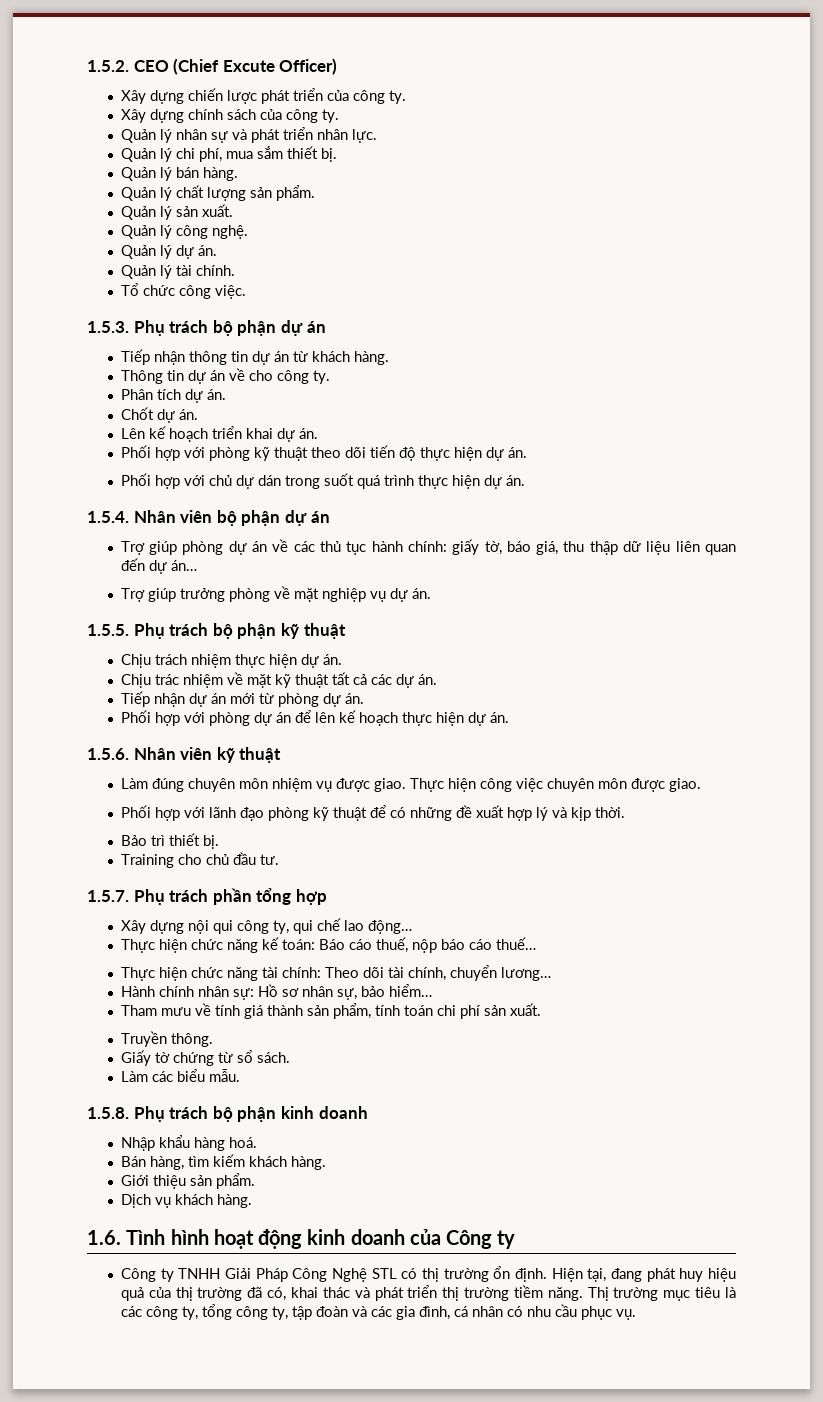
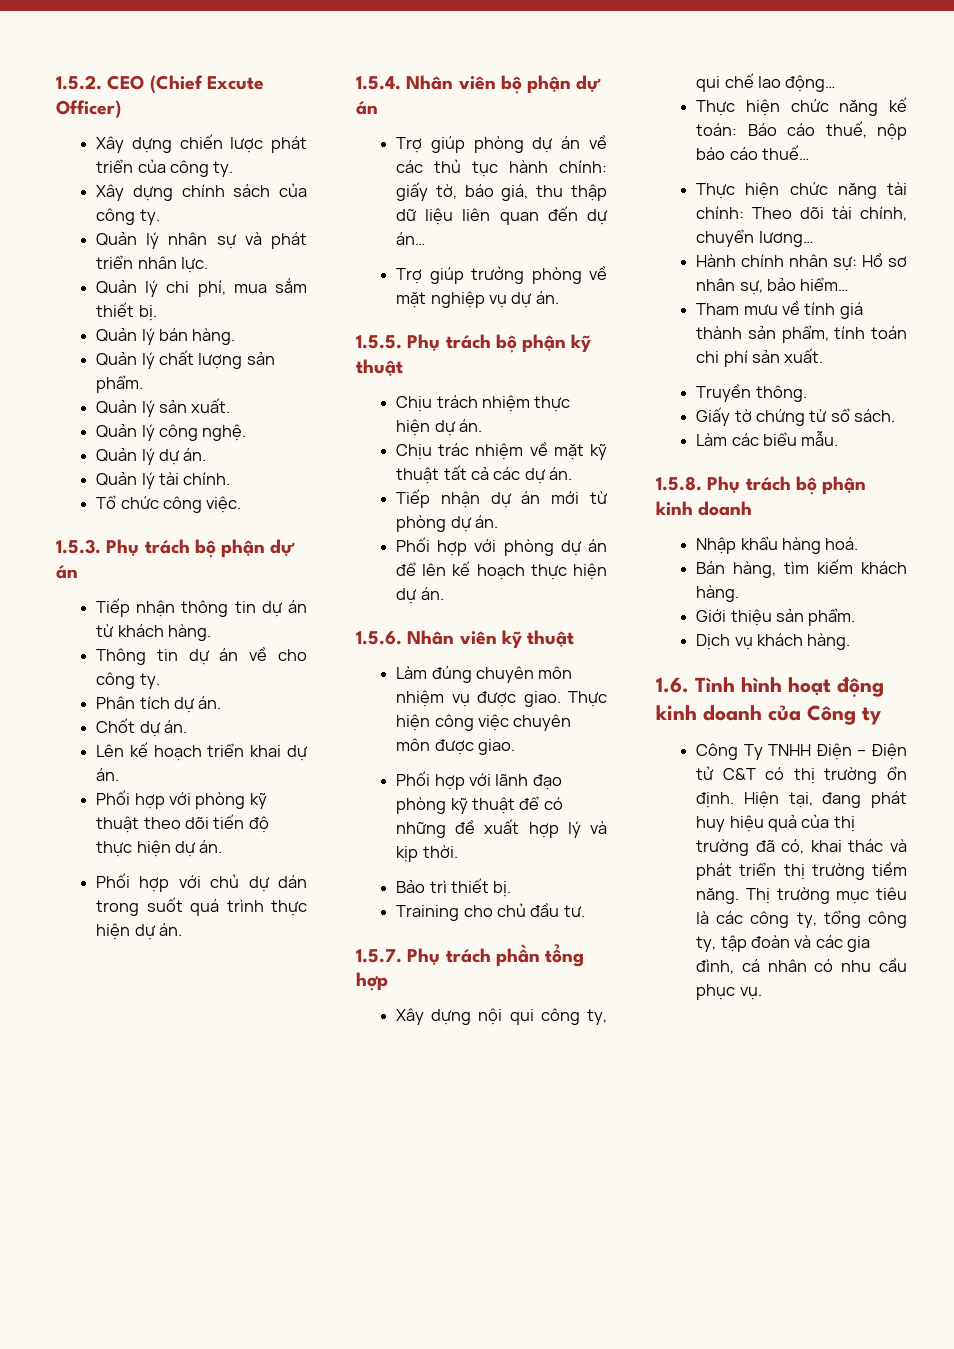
[160,1268,397,1282] ty TNHH Giải Pháp Công Nghệ STL -> [743,743,907,760] [696,766,756,780] Ty TNHH Điện – Điện tử C&T

